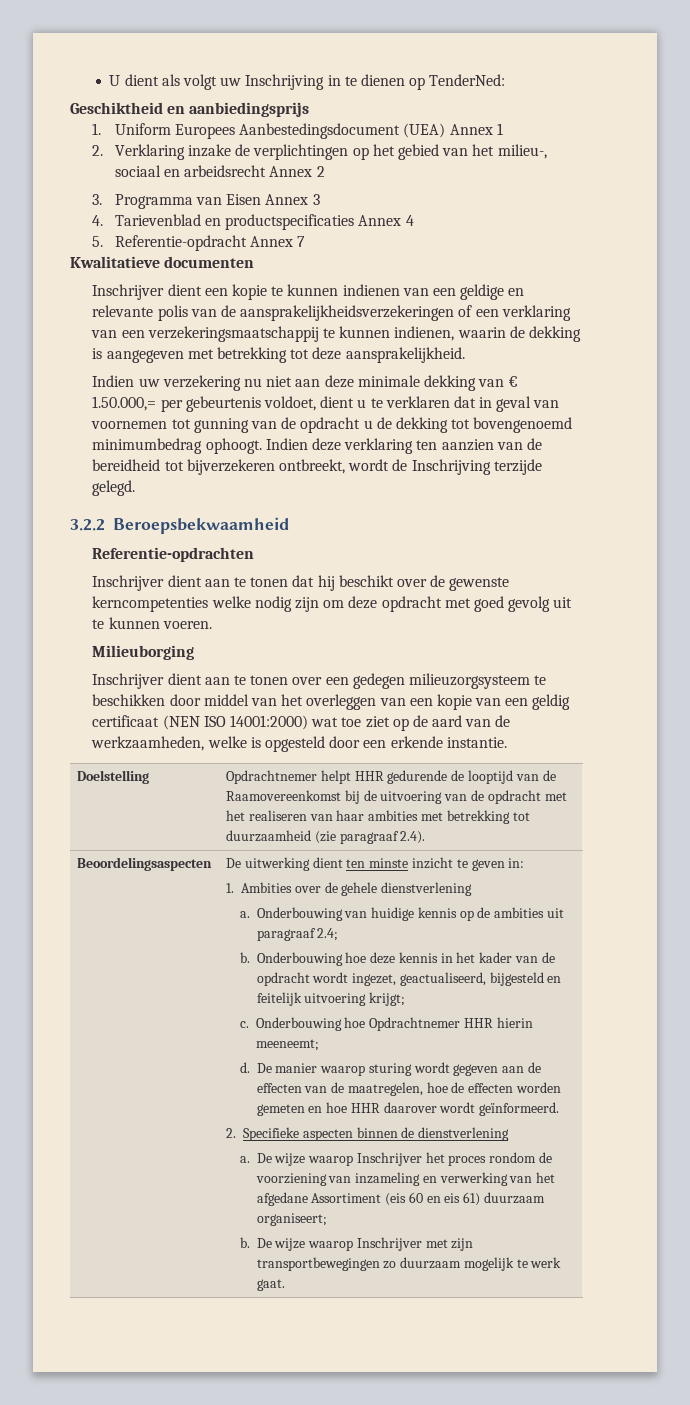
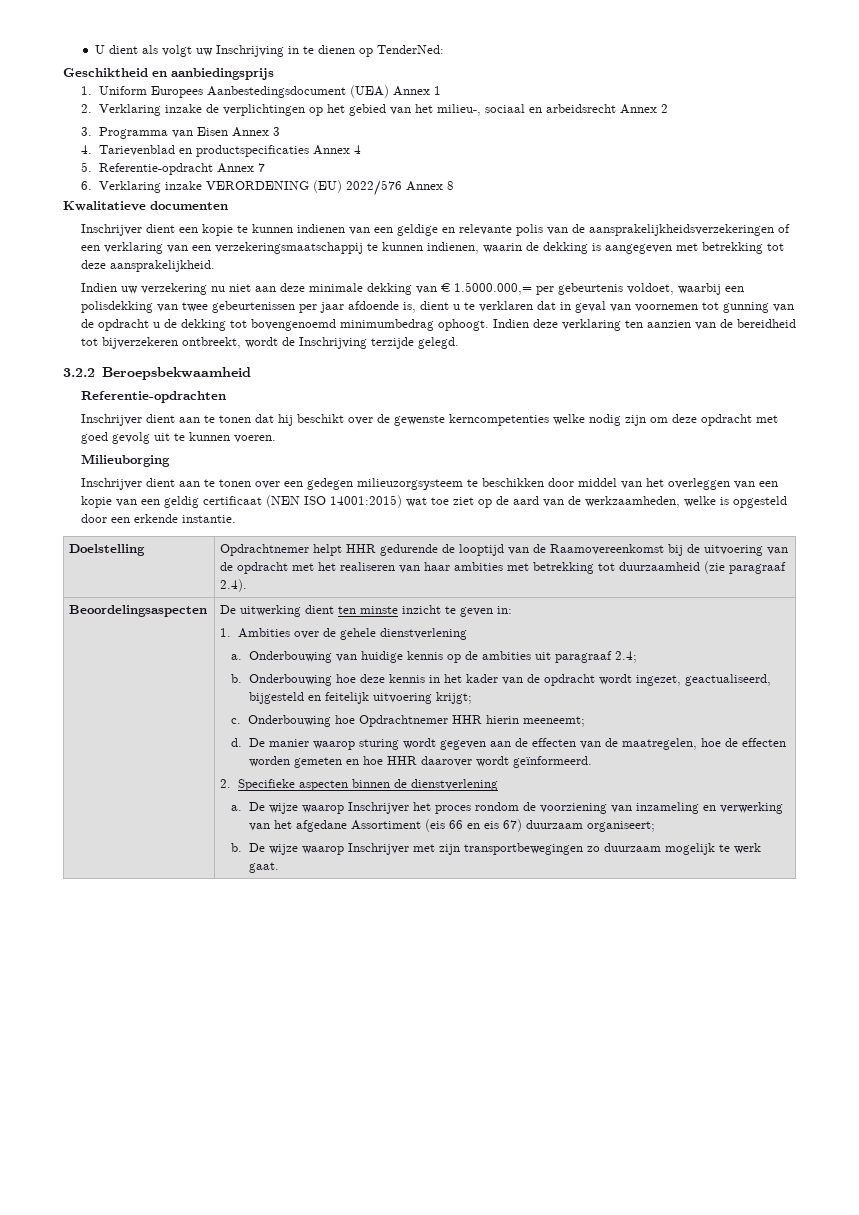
(306, 241) none -> [80,180,454,196] // 6. Verklaring inzake VERORDENING (EU) 2022/576 Annex 8
[92,396,157,411] 1.50.000,= -> [453,282,532,295] 1.5000.000,=
(316, 403) none -> [677,283,744,295] [80,301,416,313] waarbij een polisdekking van twee gebeurtenissen per jaar afdoende is,
[229,715,308,730] 14001:2000) -> [329,495,402,508] 14001:2015)
[408,1192,423,1203] 60 -> [448,820,463,829] 66
[463,1192,481,1206] 61) -> [502,819,522,832] 67)

